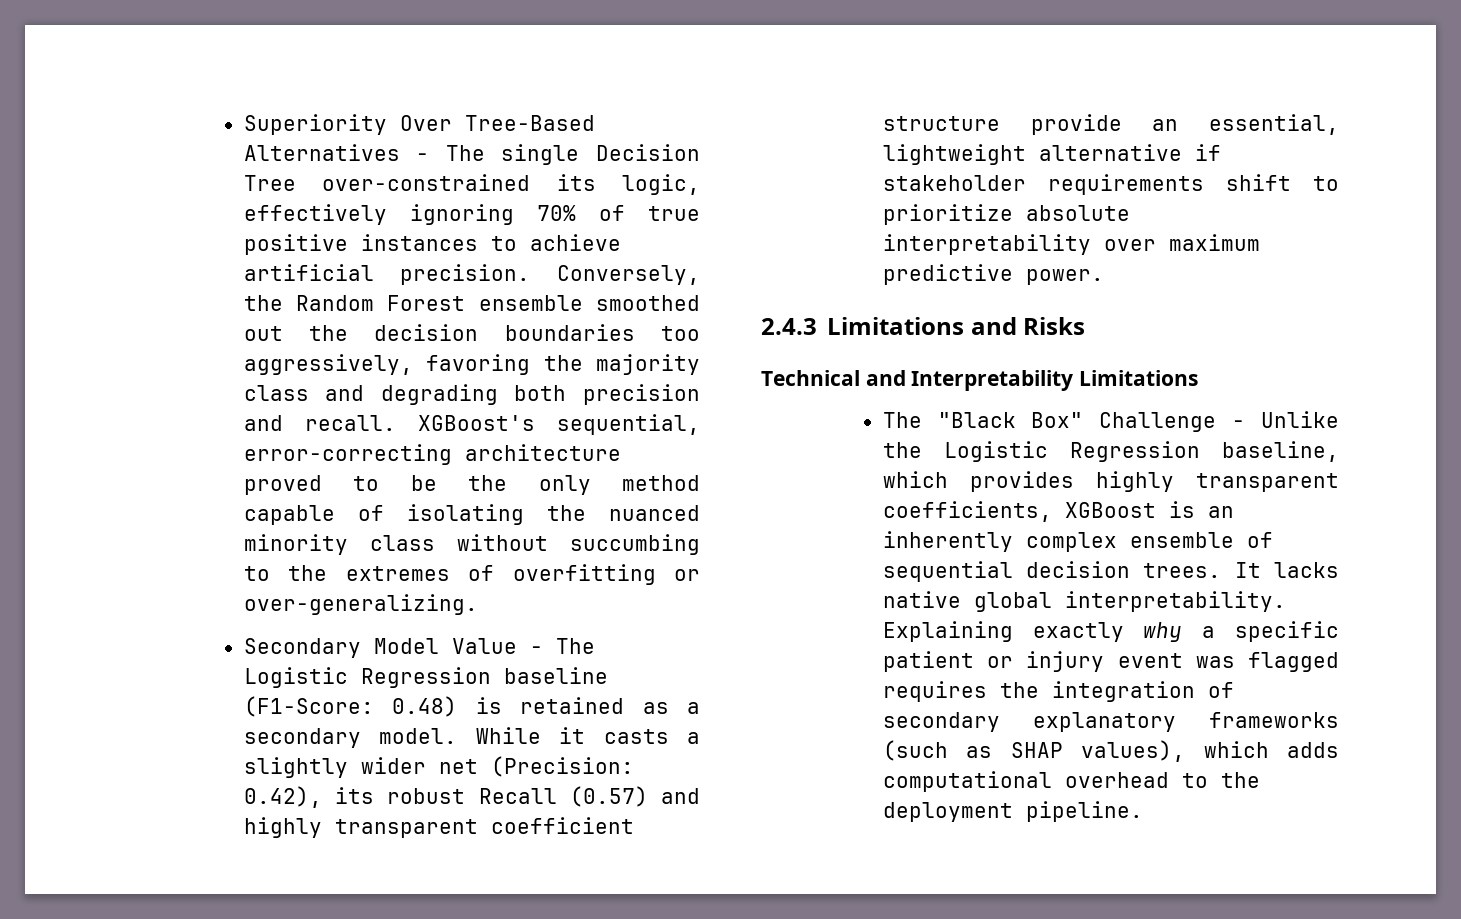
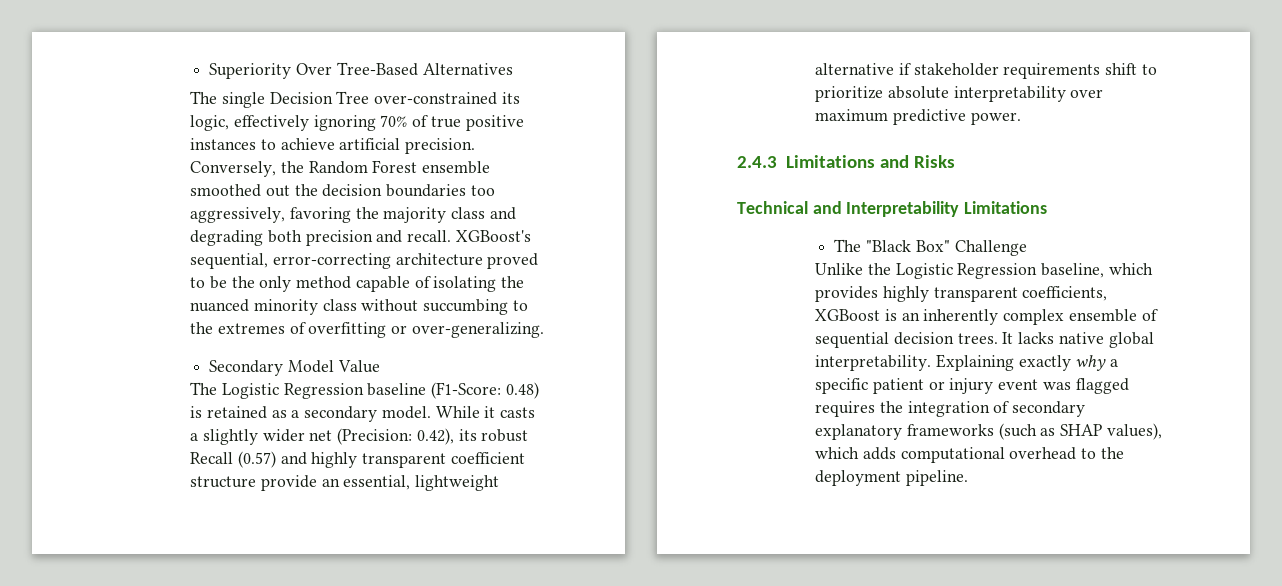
[416,153,430,161] - -> (513, 69) //
[529,646,543,654] - -> (380, 366) //
[1232,420,1246,428] - -> (1027, 248) //

